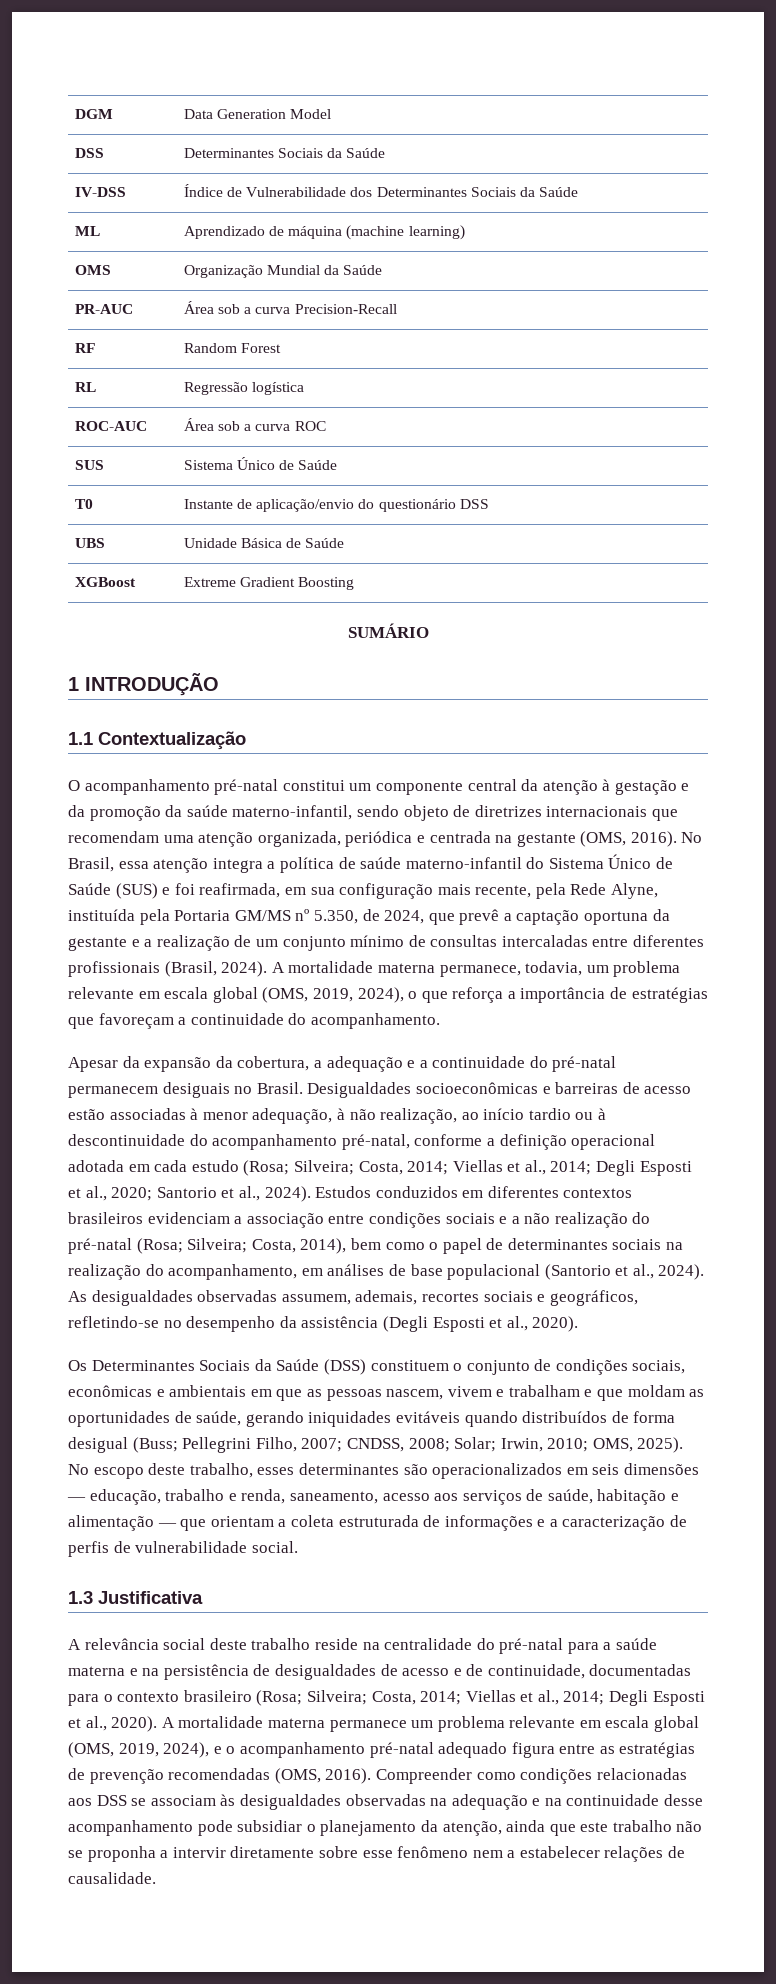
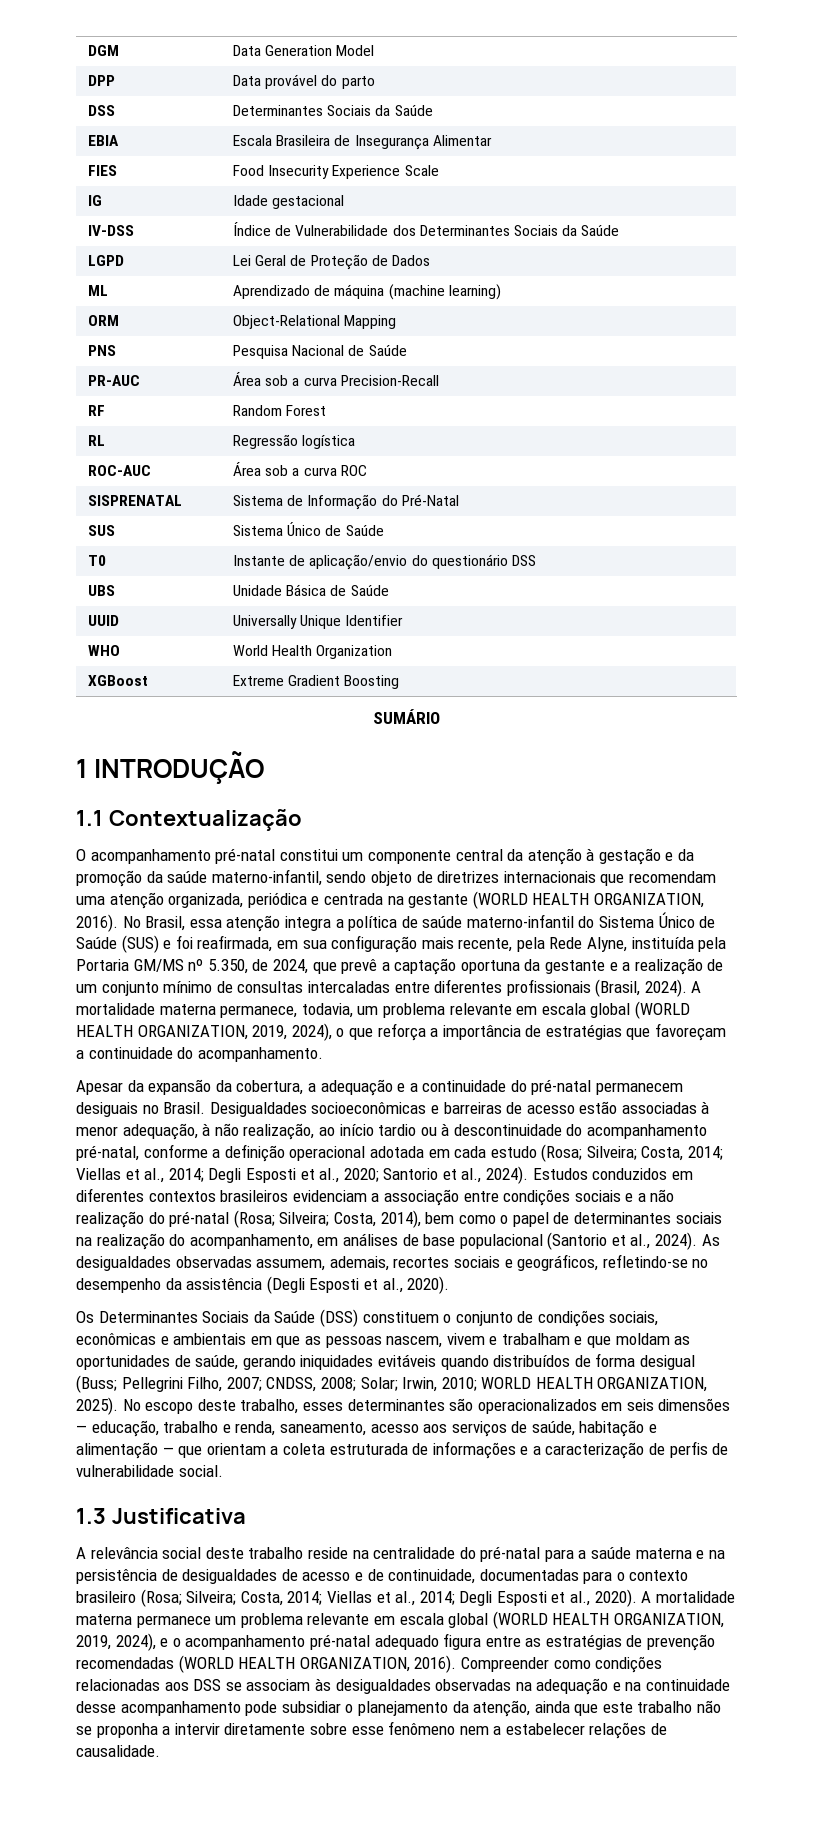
(332, 114) none -> [88,75,116,86] [233,74,375,89] // DPP | Data provável do parto
(386, 153) none -> [88,135,120,146] [233,135,492,150] [88,165,118,176] [233,165,439,179] [88,195,103,206] [233,195,345,209] // EBIA | Escala Brasileira de Insegurança Alimentar // FIES | Food Insecurity Experience Scale // IG | Idade gestacional
(579, 192) none -> [88,255,125,266] [233,254,430,270] // LGPD | Lei Geral de Proteção de Dados
[74,265,111,275] [183,265,340,278] OMS | Organização Mundial da -> [88,315,120,326] [233,315,397,329] [88,345,117,356] [233,345,365,359] ORM | Object-Relational Mapping // PNS | Pesquisa Nacional de
(326, 426) none -> [88,495,183,506] [233,494,459,510] // SISPRENATAL | Sistema de Informação do Pré-Natal
(345, 543) none -> [88,615,120,626] [233,615,404,629] [88,645,121,656] [233,645,393,659] // UUID | Universally Unique Identifier // WHO | World Health Organization
[580,831,627,847] (OMS, -> [472,891,704,909] (WORLD HEALTH ORGANIZATION,
[262,987,309,1003] (OMS, -> [634,1001,690,1019] [76,1025,248,1040] (WORLD HEALTH ORGANIZATION,
[592,1438,633,1452] OMS, -> [481,1377,708,1392] WORLD HEALTH ORGANIZATION,
[68,1742,114,1758] (OMS, -> [492,1611,724,1629] (WORLD HEALTH ORGANIZATION,
[274,1768,321,1784] (OMS, -> [178,1655,410,1673] (WORLD HEALTH ORGANIZATION,

